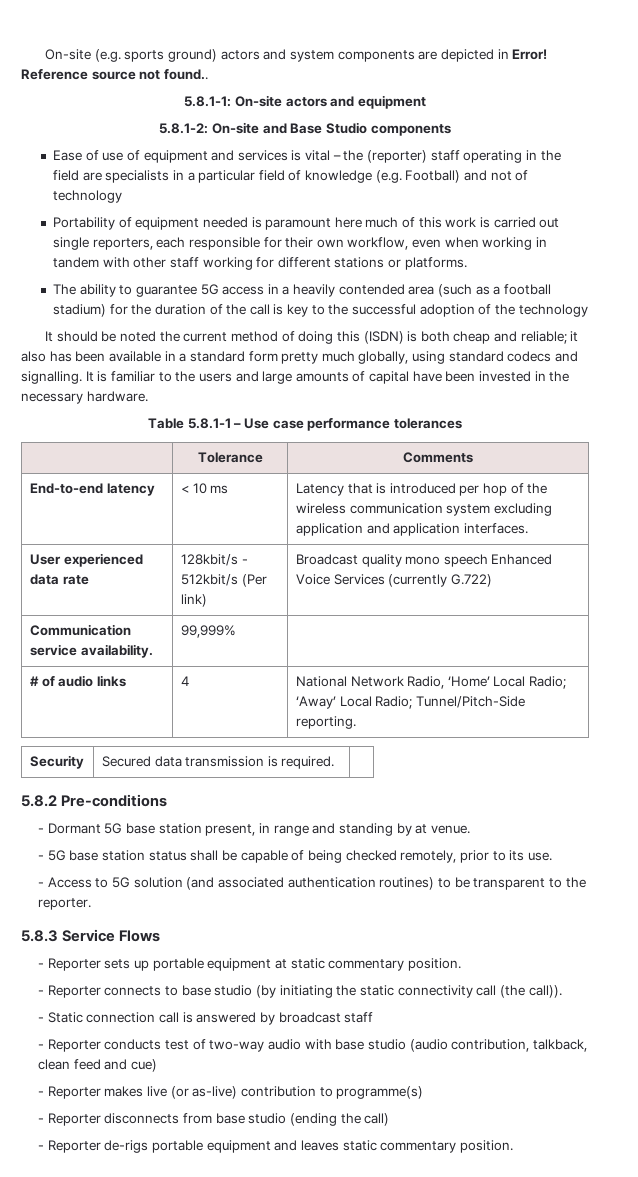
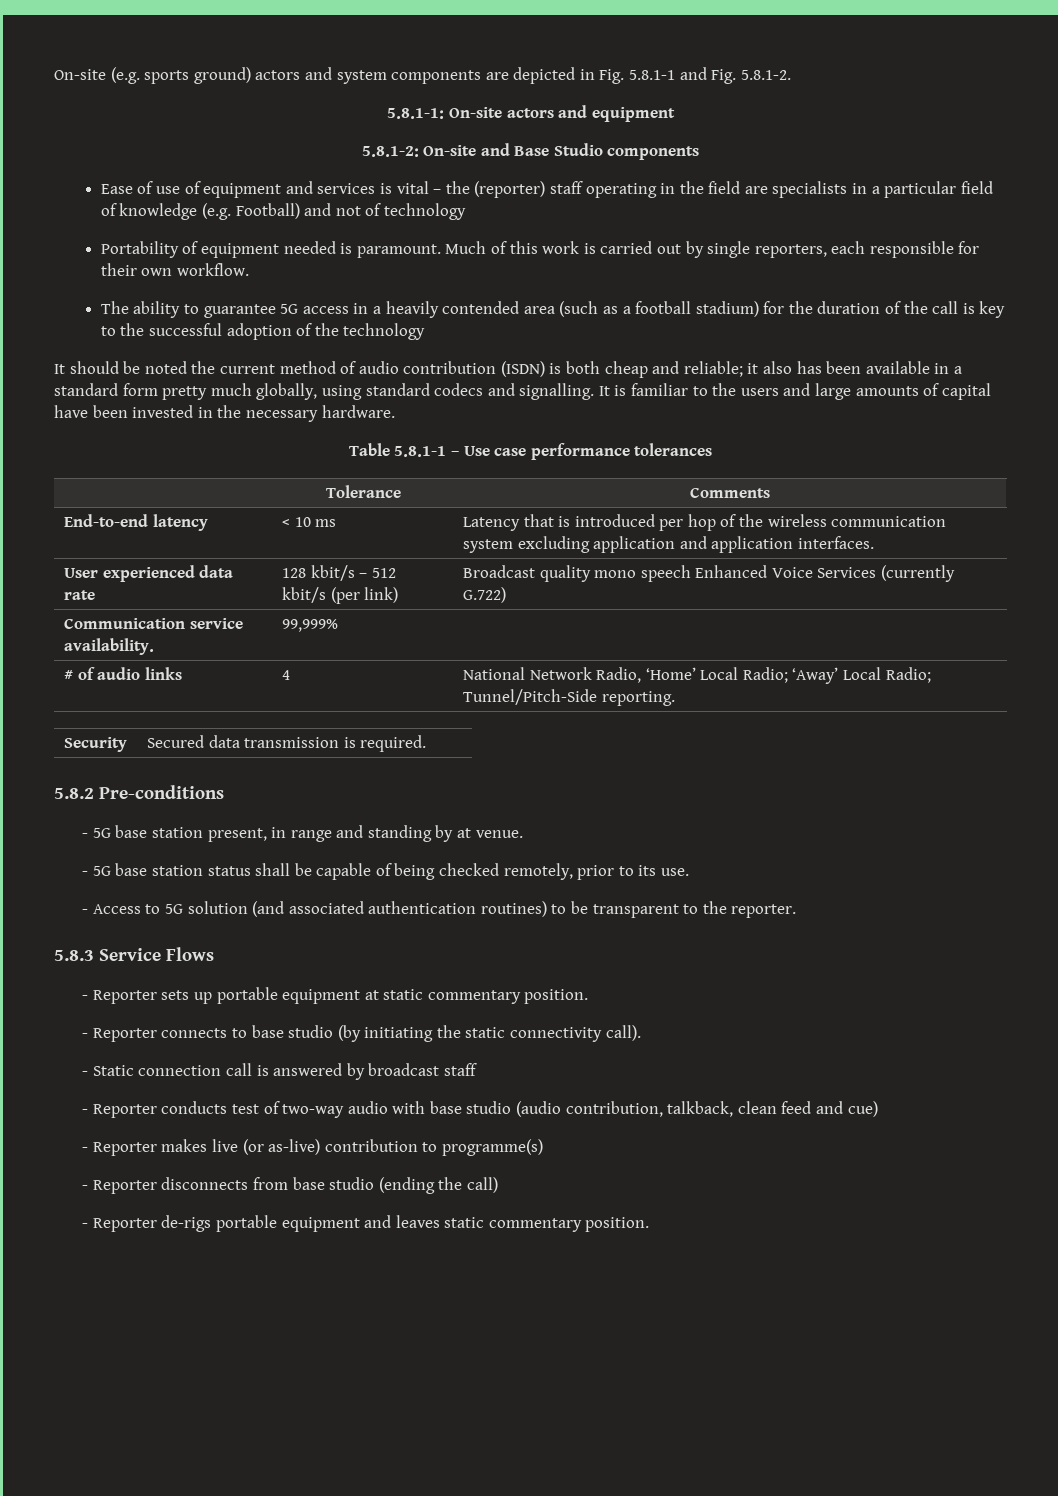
[512,49,548,60] [21,69,208,80] Error! Reference source not found.. -> [599,67,791,84] Fig. 5.8.1-1 and Fig. 5.8.1-2.
[265,217,399,230] paramount here much -> [356,241,487,258] paramount. Much
(560, 223) none -> [685,241,704,258] by
[347,237,548,250] [52,257,467,270] workflow, even when working in tandem with other staff working for different stations or platforms. -> [177,263,250,276] workflow.
[298,331,360,344] doing this -> [358,361,497,374] audio contribution
[180,554,248,566] [180,574,267,587] 128kbit/s - 512kbit/s (Per -> [281,565,396,581] [281,587,360,604] 128 kbit/s – 512 kbit/s (per
[47,823,101,834] Dormant -> (89, 835) none
[476,985,562,998] call (the call)). -> [605,1025,641,1041] call).

